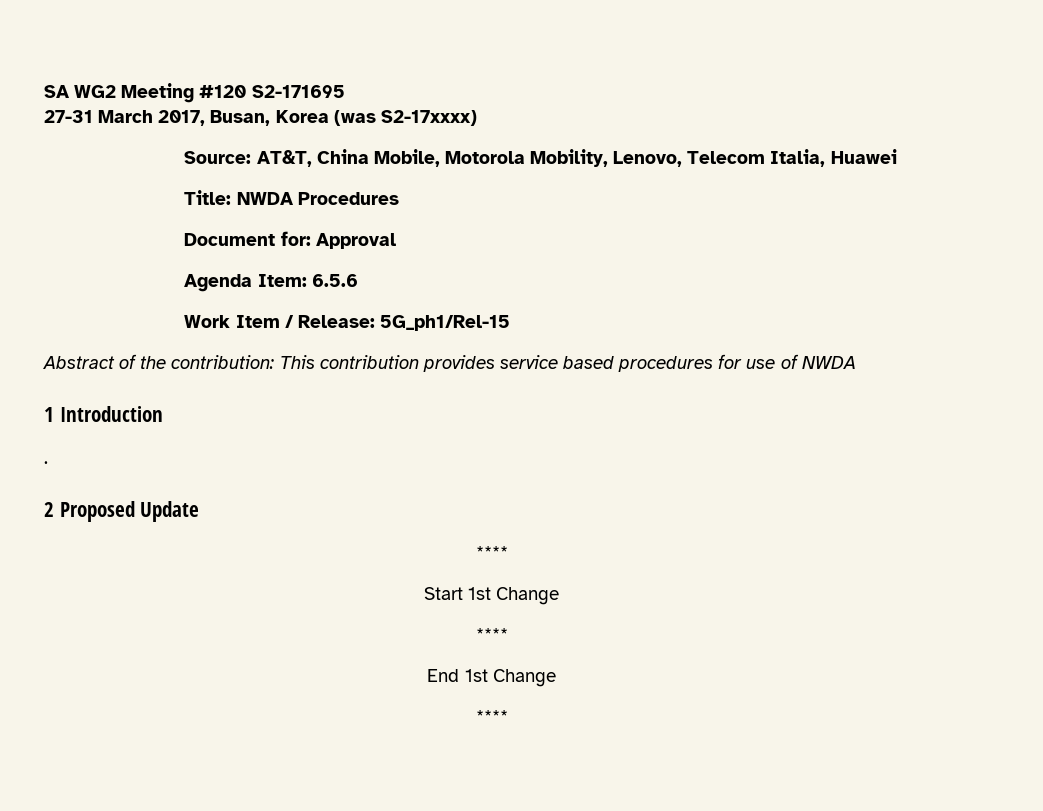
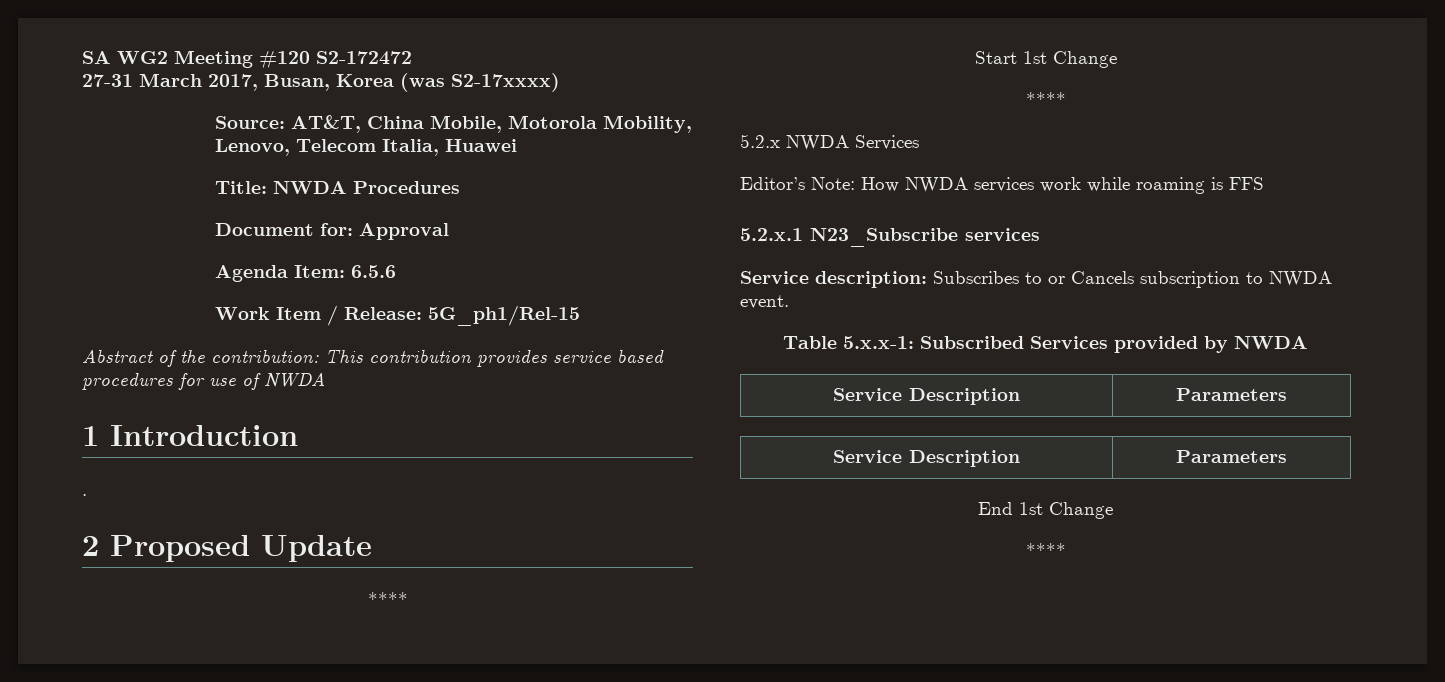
[251,85,345,98] S2-171695 -> [316,51,412,65] S2-172472
(508, 634) none -> [740,134,919,151] [740,177,1264,194] [740,228,1040,247] [740,271,1332,288] [740,295,789,309] [783,336,1308,353] [833,388,1020,405] [1176,388,1287,401] [833,450,1020,467] [1176,450,1287,463] // 5.2.x NWDA Services // Editor’s Note: How NWDA services work while roaming is FFS // 5.2.x.1 N23_Subscribe services // Service description: Subscribes to or Cancels subscription to NWDA event. // Table 5.x.x-1: Subscribed Services provided by NWDA // Service Description | Parameters // Service Description | Parameters

